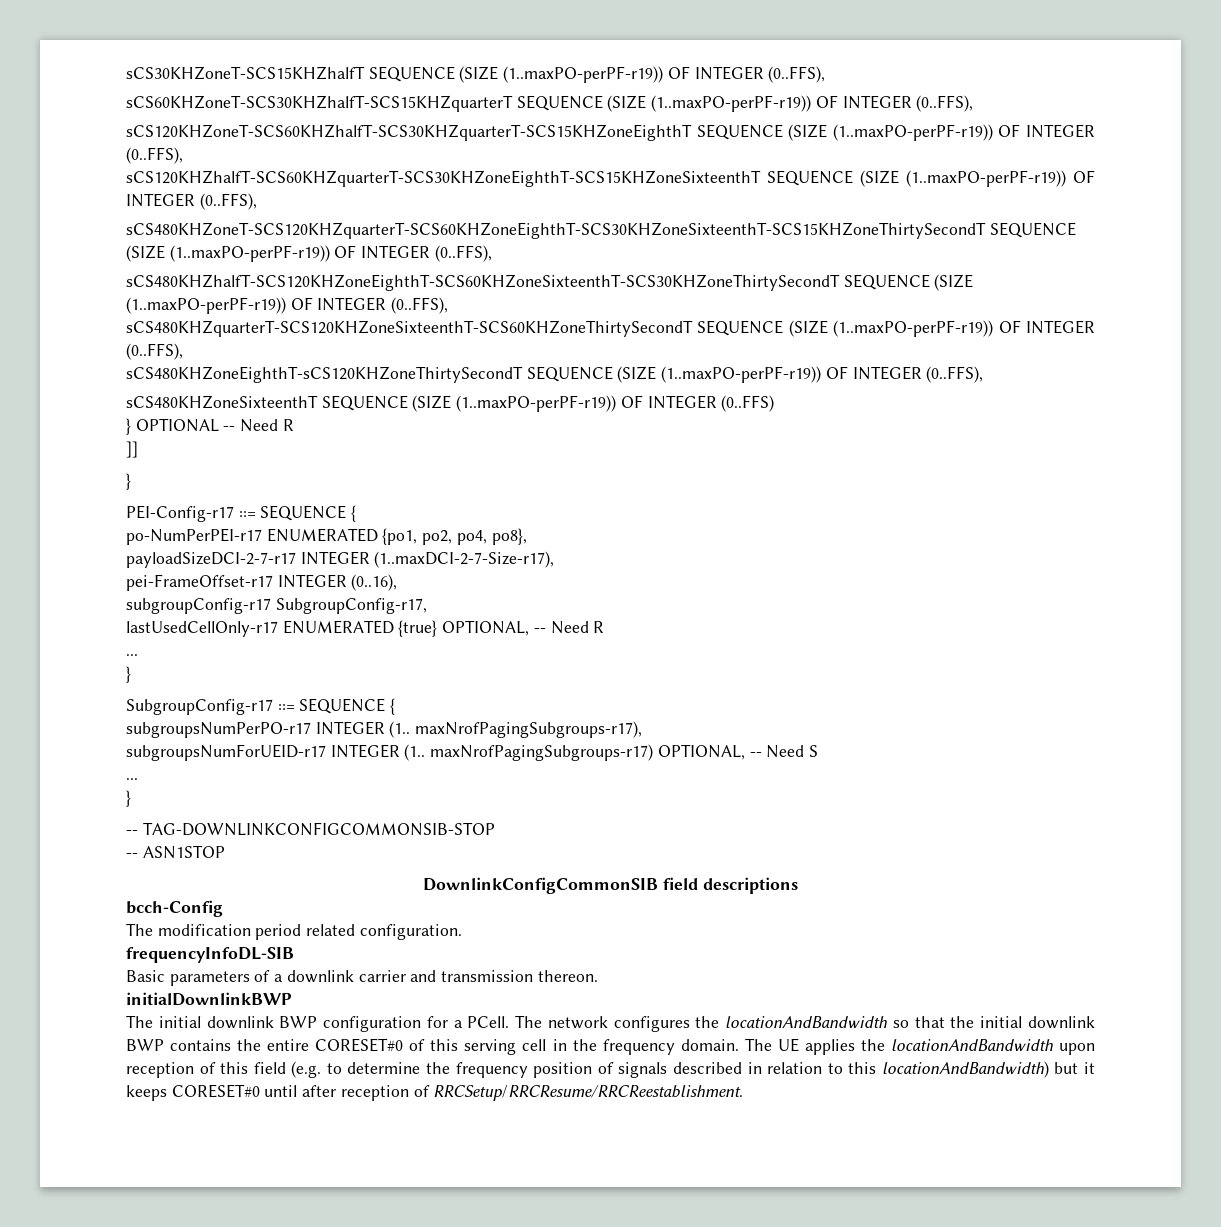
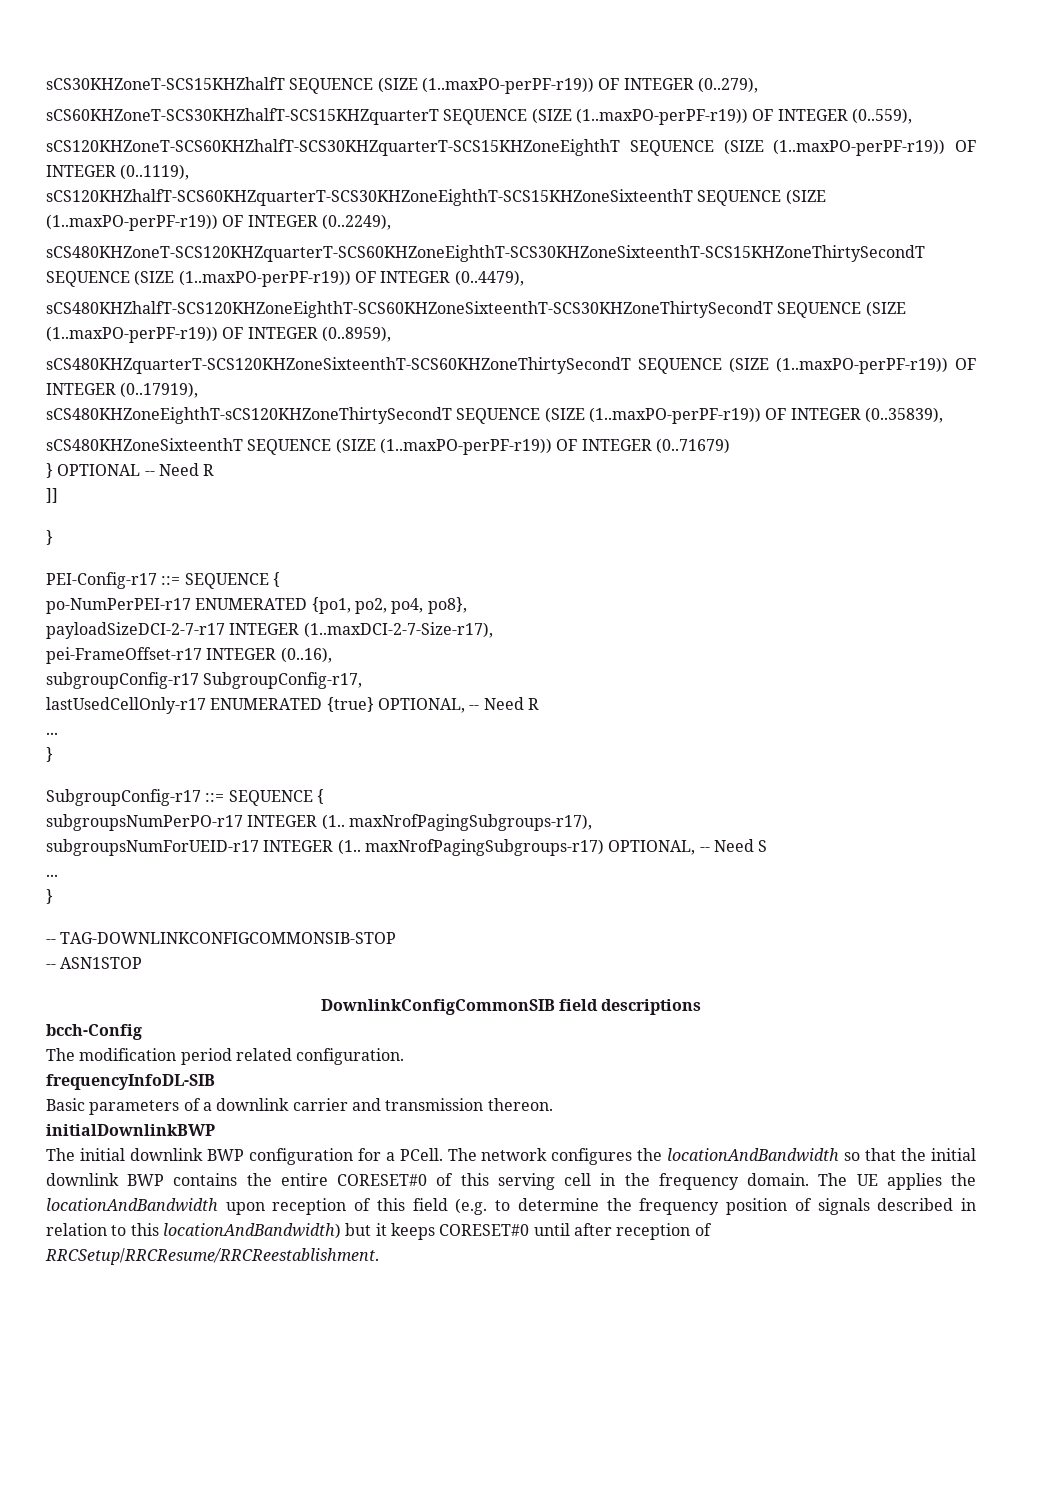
[768,66,826,83] (0..FFS), -> [697,77,758,93] (0..279),
[916,95,974,112] (0..FFS), -> [851,108,912,124] (0..559),
[126,147,183,164] (0..FFS), -> [120,164,190,180] (0..1119),
[199,193,257,210] (0..FFS), -> [321,214,391,230] (0..2249),
[434,245,492,262] (0..FFS), -> [454,270,524,286] (0..4479),
[391,297,449,314] (0..FFS), -> [321,326,391,342] (0..8959),
[126,343,183,360] (0..FFS), -> [120,382,199,398] (0..17919),
[926,366,984,383] (0..FFS), -> [864,407,943,423] (0..35839),
[721,395,775,412] (0..FFS) -> [655,438,730,454] (0..71679)

